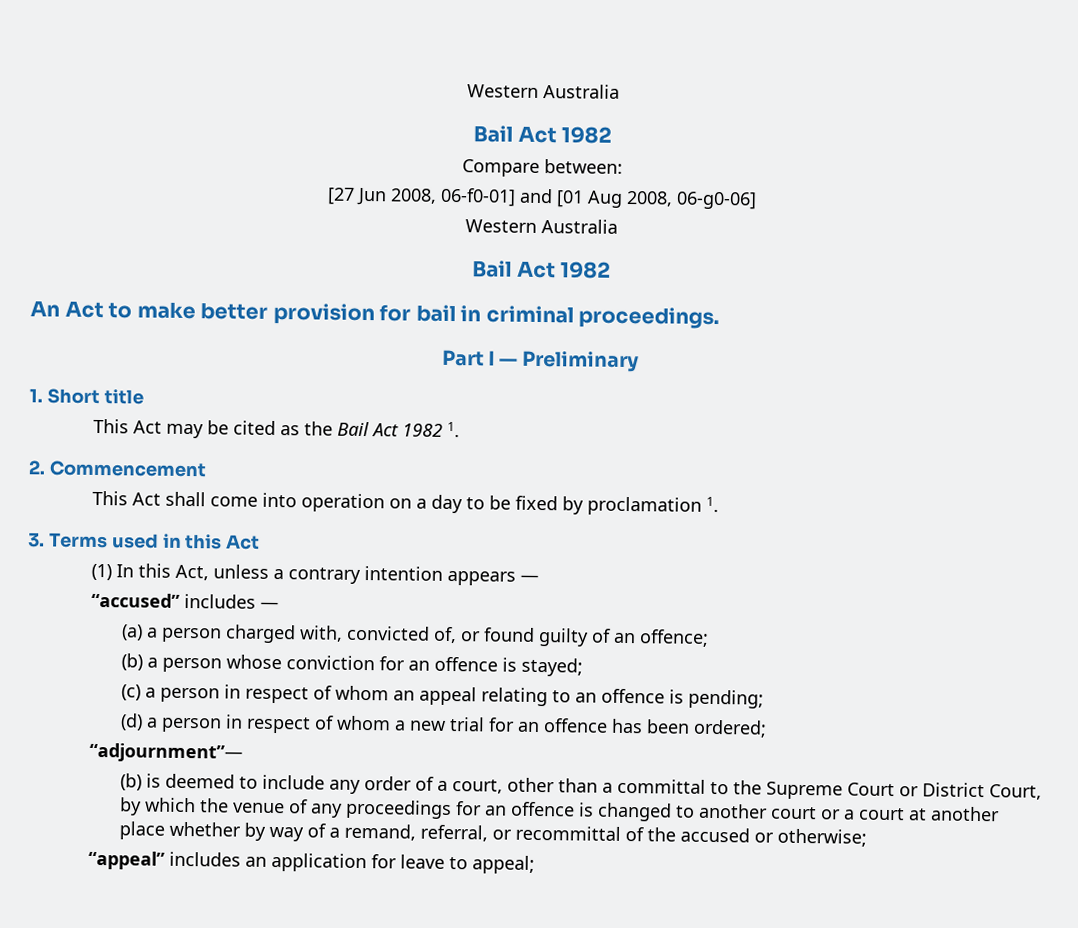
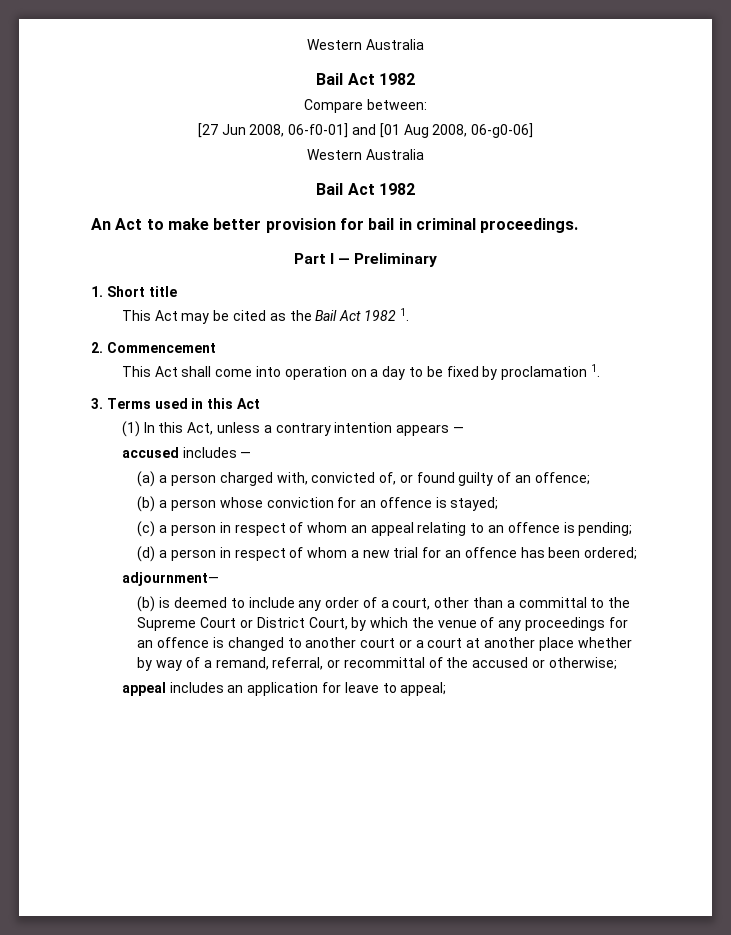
[90,592,180,608] “accused” -> [121,447,179,458] accused
[88,742,243,763] “adjournment”— -> [121,572,219,586] adjournment—
[87,850,165,870] “appeal” -> [121,682,166,696] appeal

